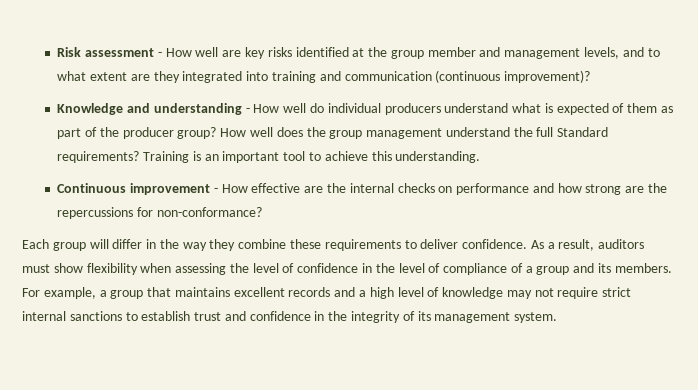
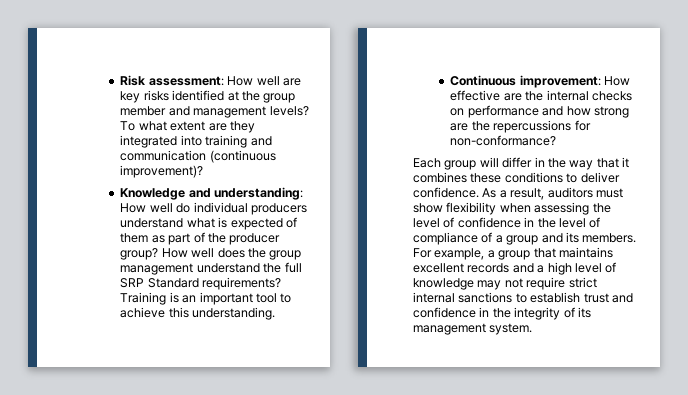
[85,48,162,57] assessment - -> [148,76,224,86] assessment:
[584,47,660,59] levels, and to -> [269,106,309,116] [120,121,136,131] levels? To
[153,103,250,115] understanding - -> [214,187,304,200] understanding:
(554, 132) none -> [120,278,145,288] SRP
[130,183,218,195] improvement - -> [519,75,601,88] improvement:
[209,239,401,251] they combine these requirements -> [596,157,629,168] [413,172,563,183] that it combines these conditions

